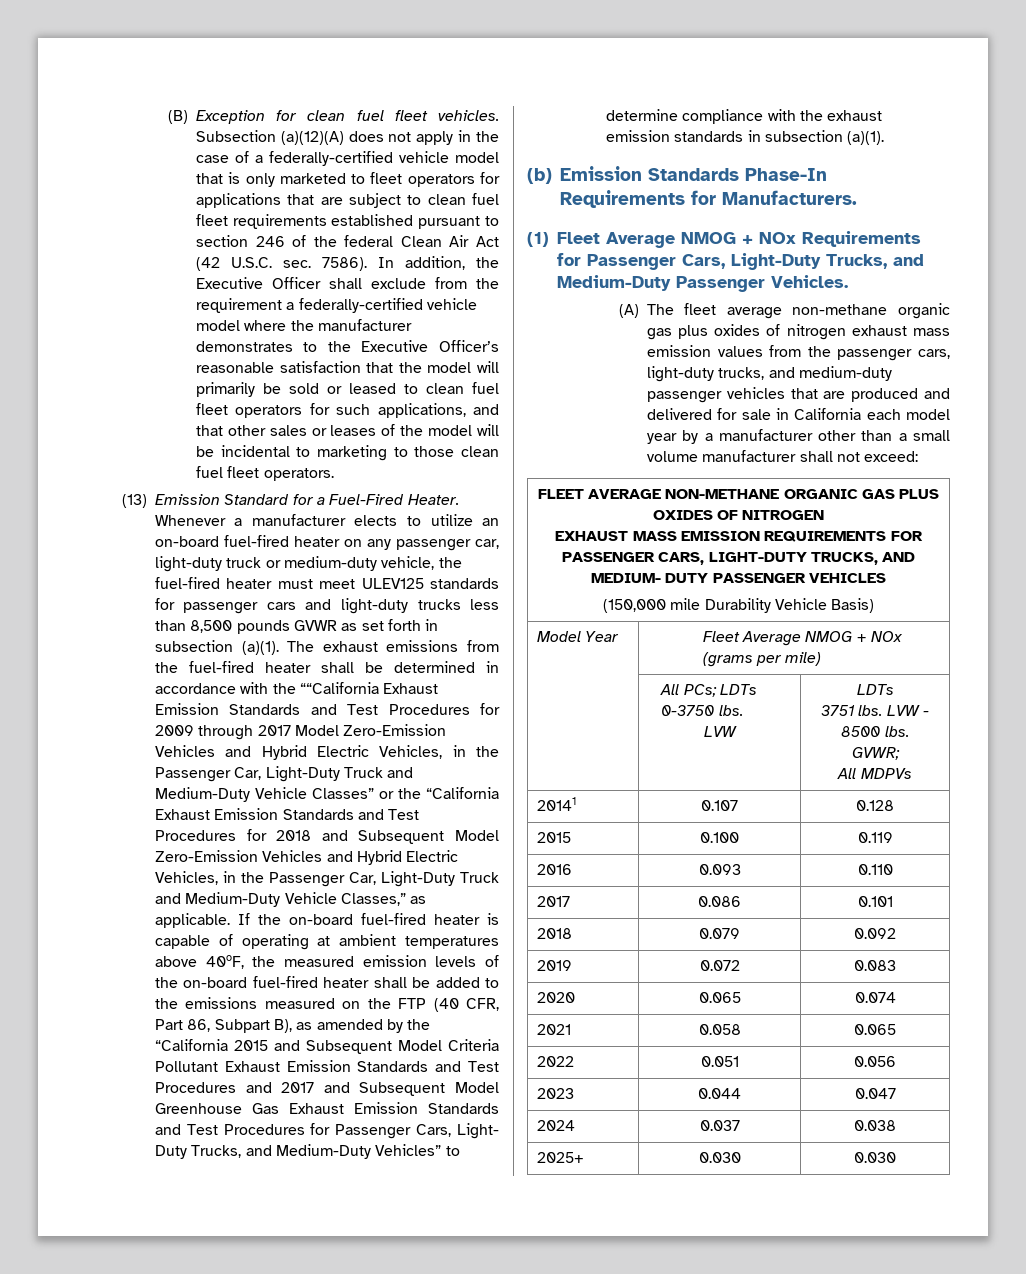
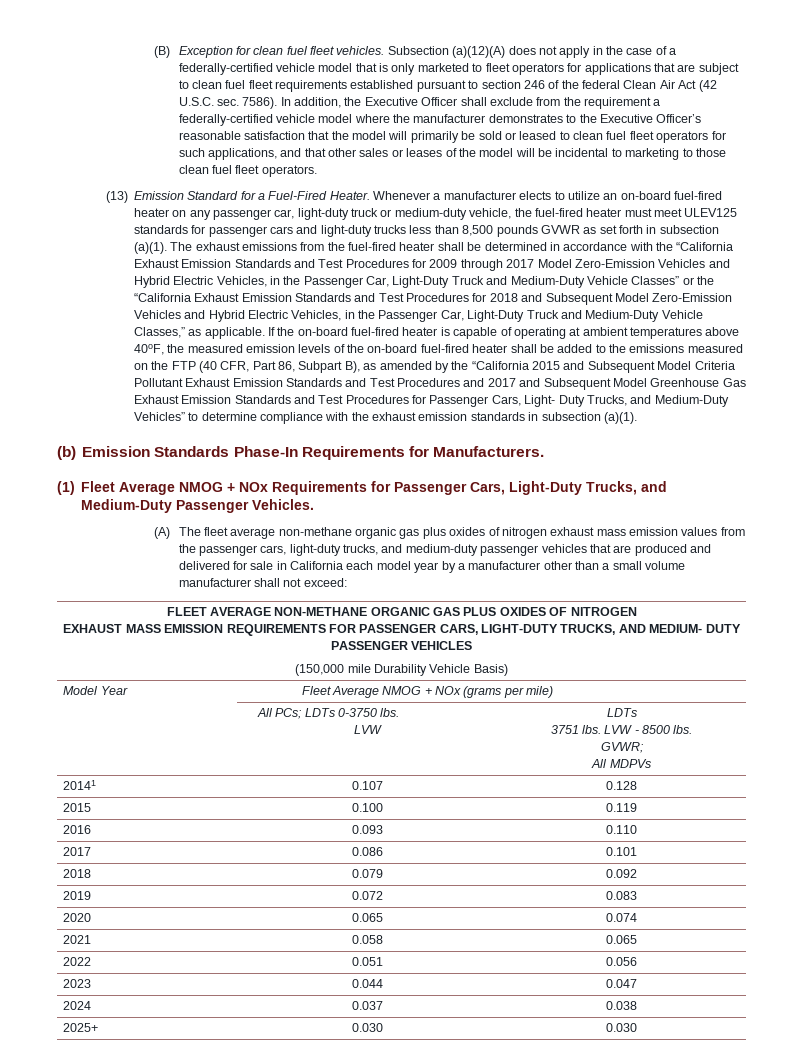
[299,682,379,694] ““California -> [676,242,734,251] “California

